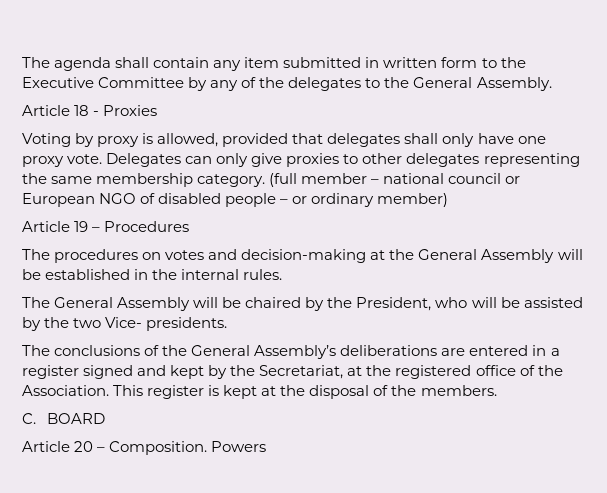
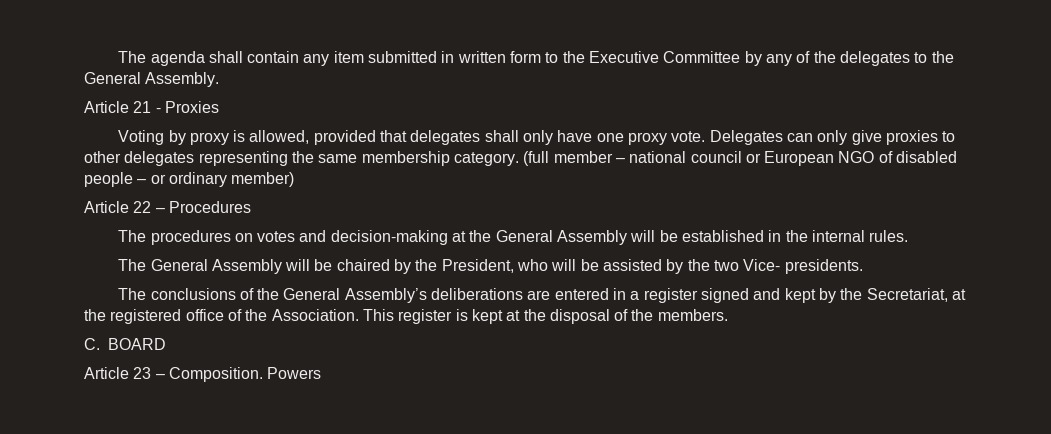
[74,105,90,116] 18 -> [133,101,152,113] 21
[74,221,89,232] 19 -> [133,201,152,213] 22
[74,441,94,452] 20 -> [133,367,152,379] 23

